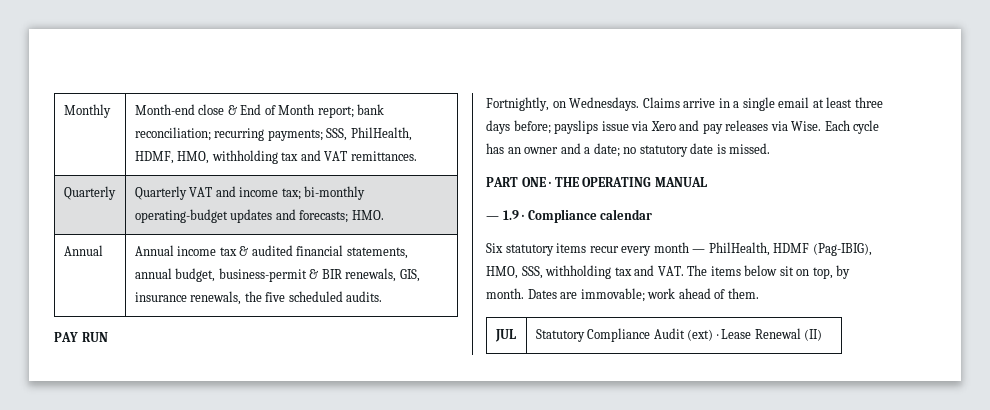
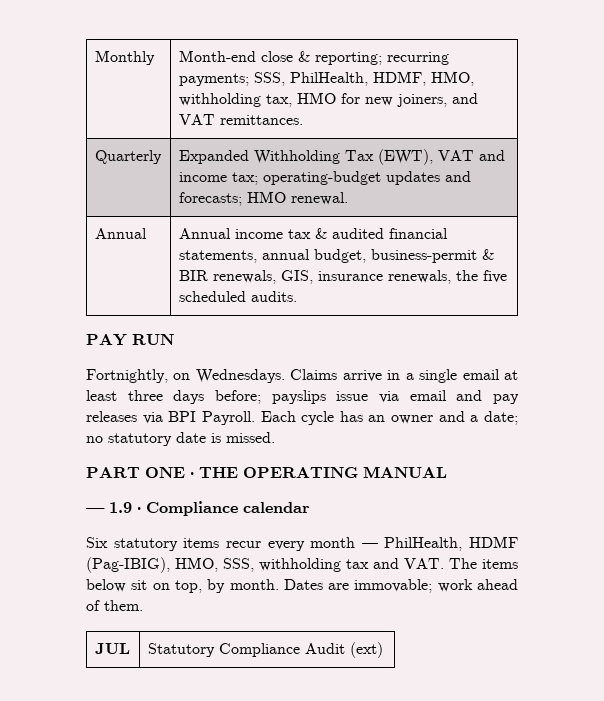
[240,104,385,118] [134,127,211,141] End of Month report; bank reconciliation; -> [314,52,382,65] reporting;
[281,152,299,161] tax -> [265,92,447,107] tax, HMO for new joiners,
[134,186,187,200] Quarterly -> [178,149,433,165] Expanded Withholding Tax (EWT),
[304,186,366,200] bi-monthly -> (258, 178) none
[351,210,384,220] HMO. -> [246,191,348,205] HMO renewal.
[650,121,676,131] Xero -> [409,390,447,401] email
[791,121,822,131] Wise. -> [168,411,255,425] BPI Payroll.
[716,328,823,341] · Lease Renewal (II) -> (383, 650) none

